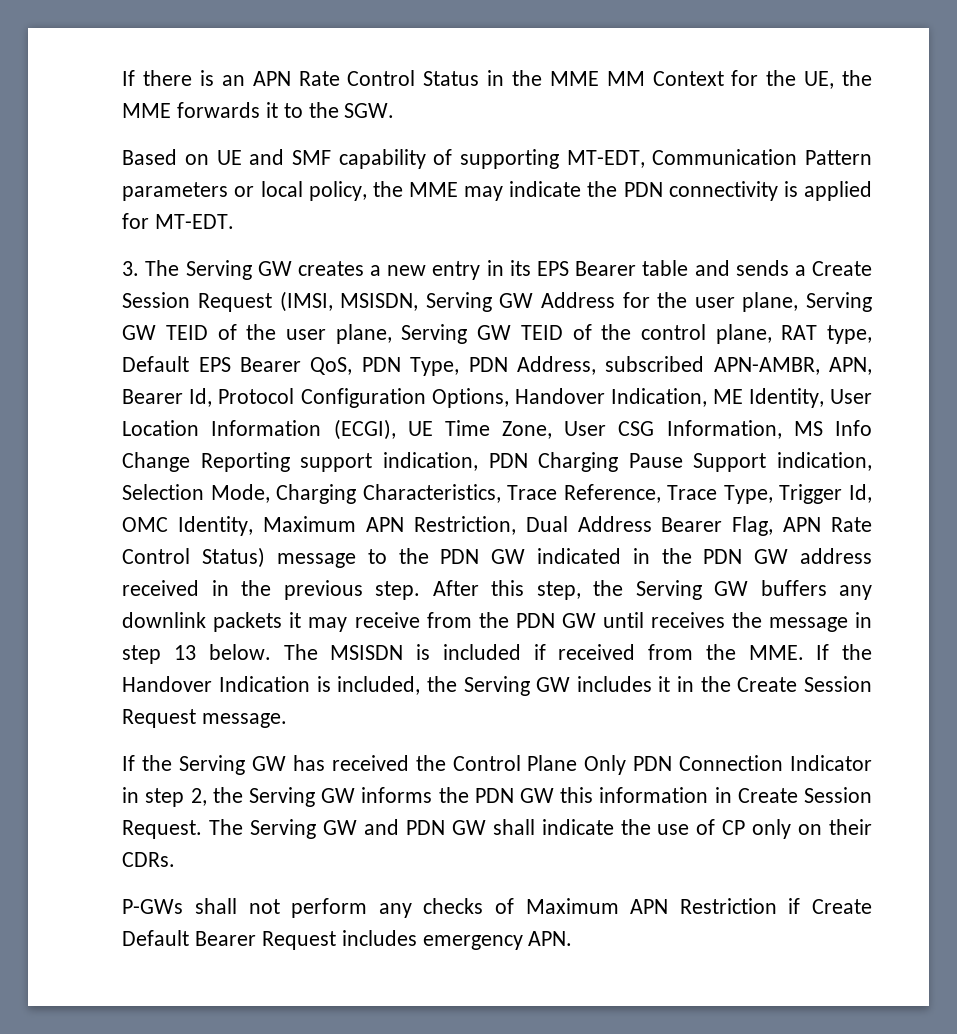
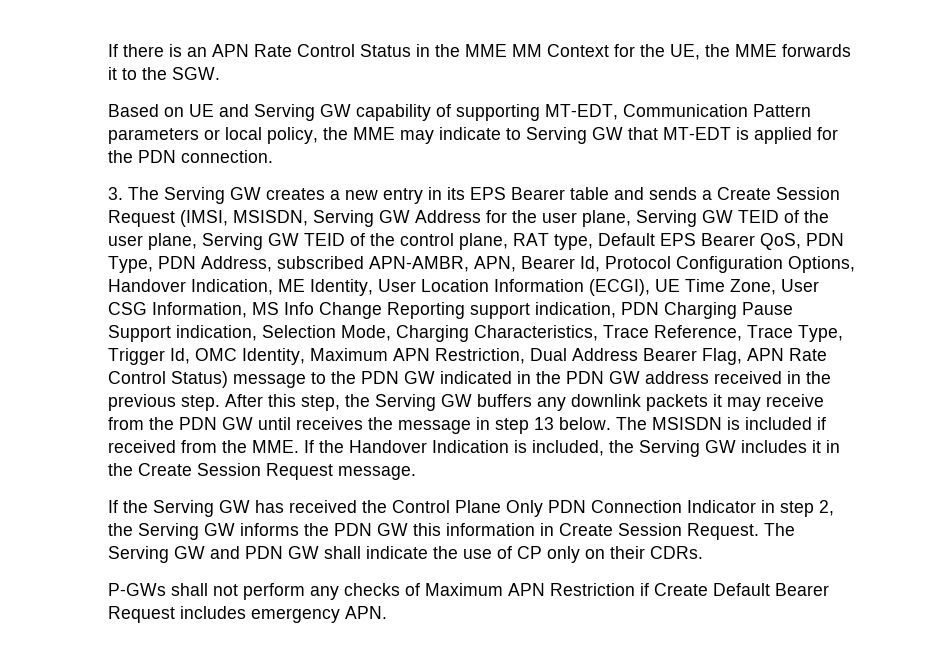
[291,150,331,165] SMF -> [254,104,352,121] Serving GW
[587,181,872,201] [122,213,235,229] the PDN connectivity is applied for MT-EDT. -> [506,127,839,144] [108,150,274,163] to Serving GW that MT-EDT is applied for the PDN connection.

